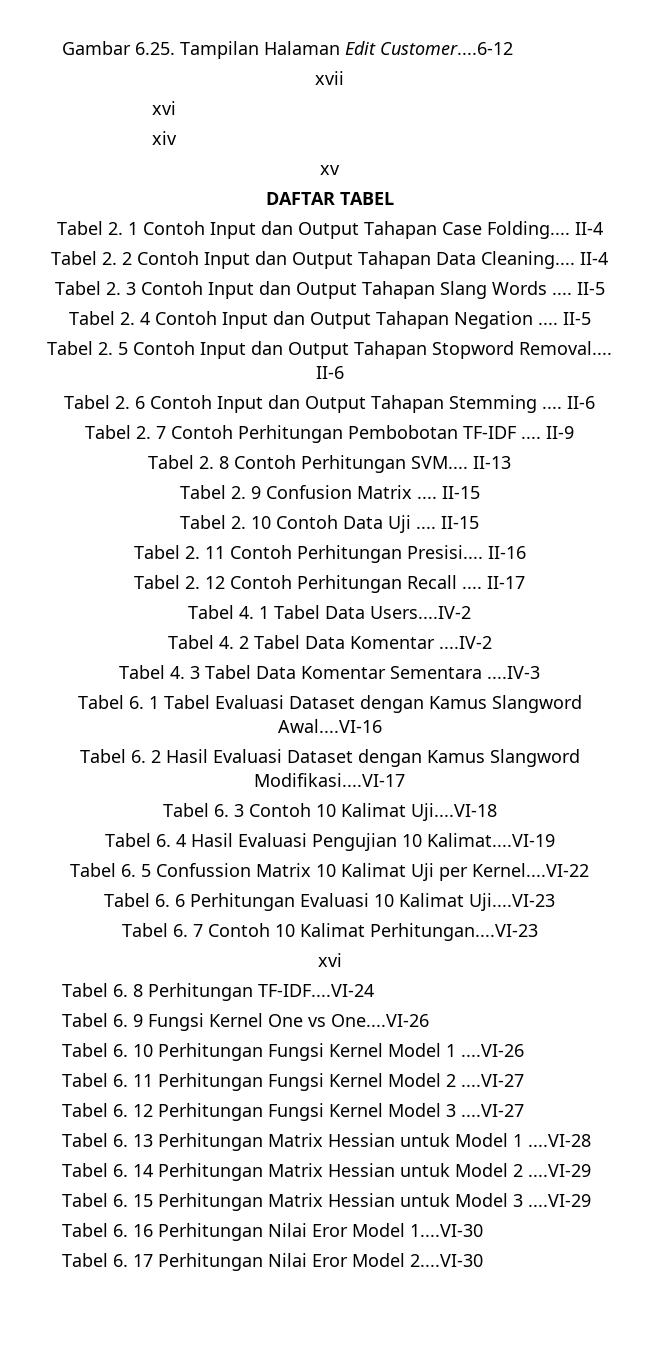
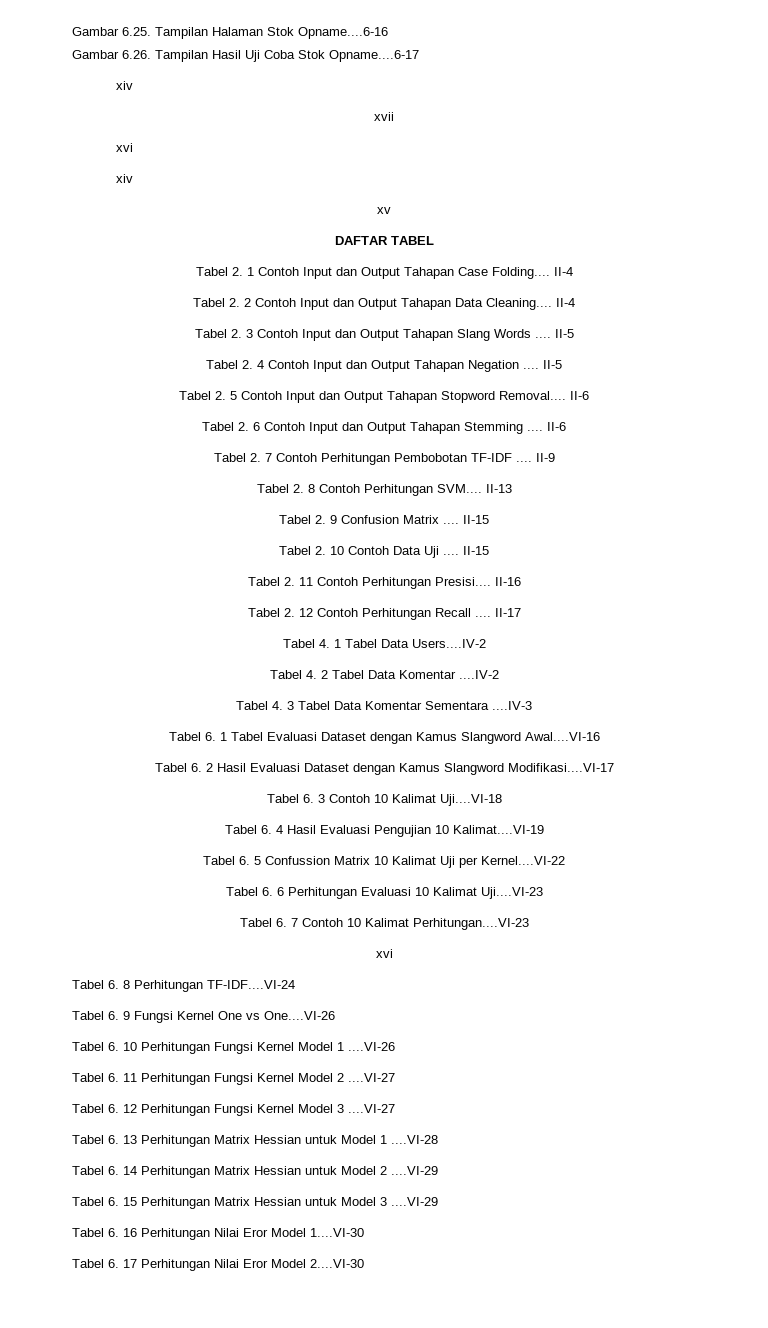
[344,41,513,55] Edit Customer....6-12 -> [266,27,388,39] [71,50,419,62] [115,81,133,90] Stok Opname....6-16 // Gambar 6.26. Tampilan Hasil Uji Coba Stok Opname....6-17 // xiv

